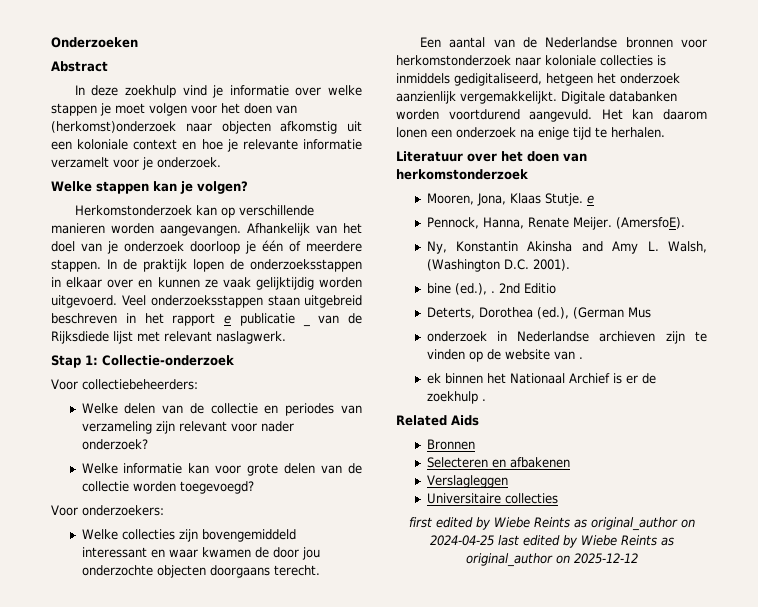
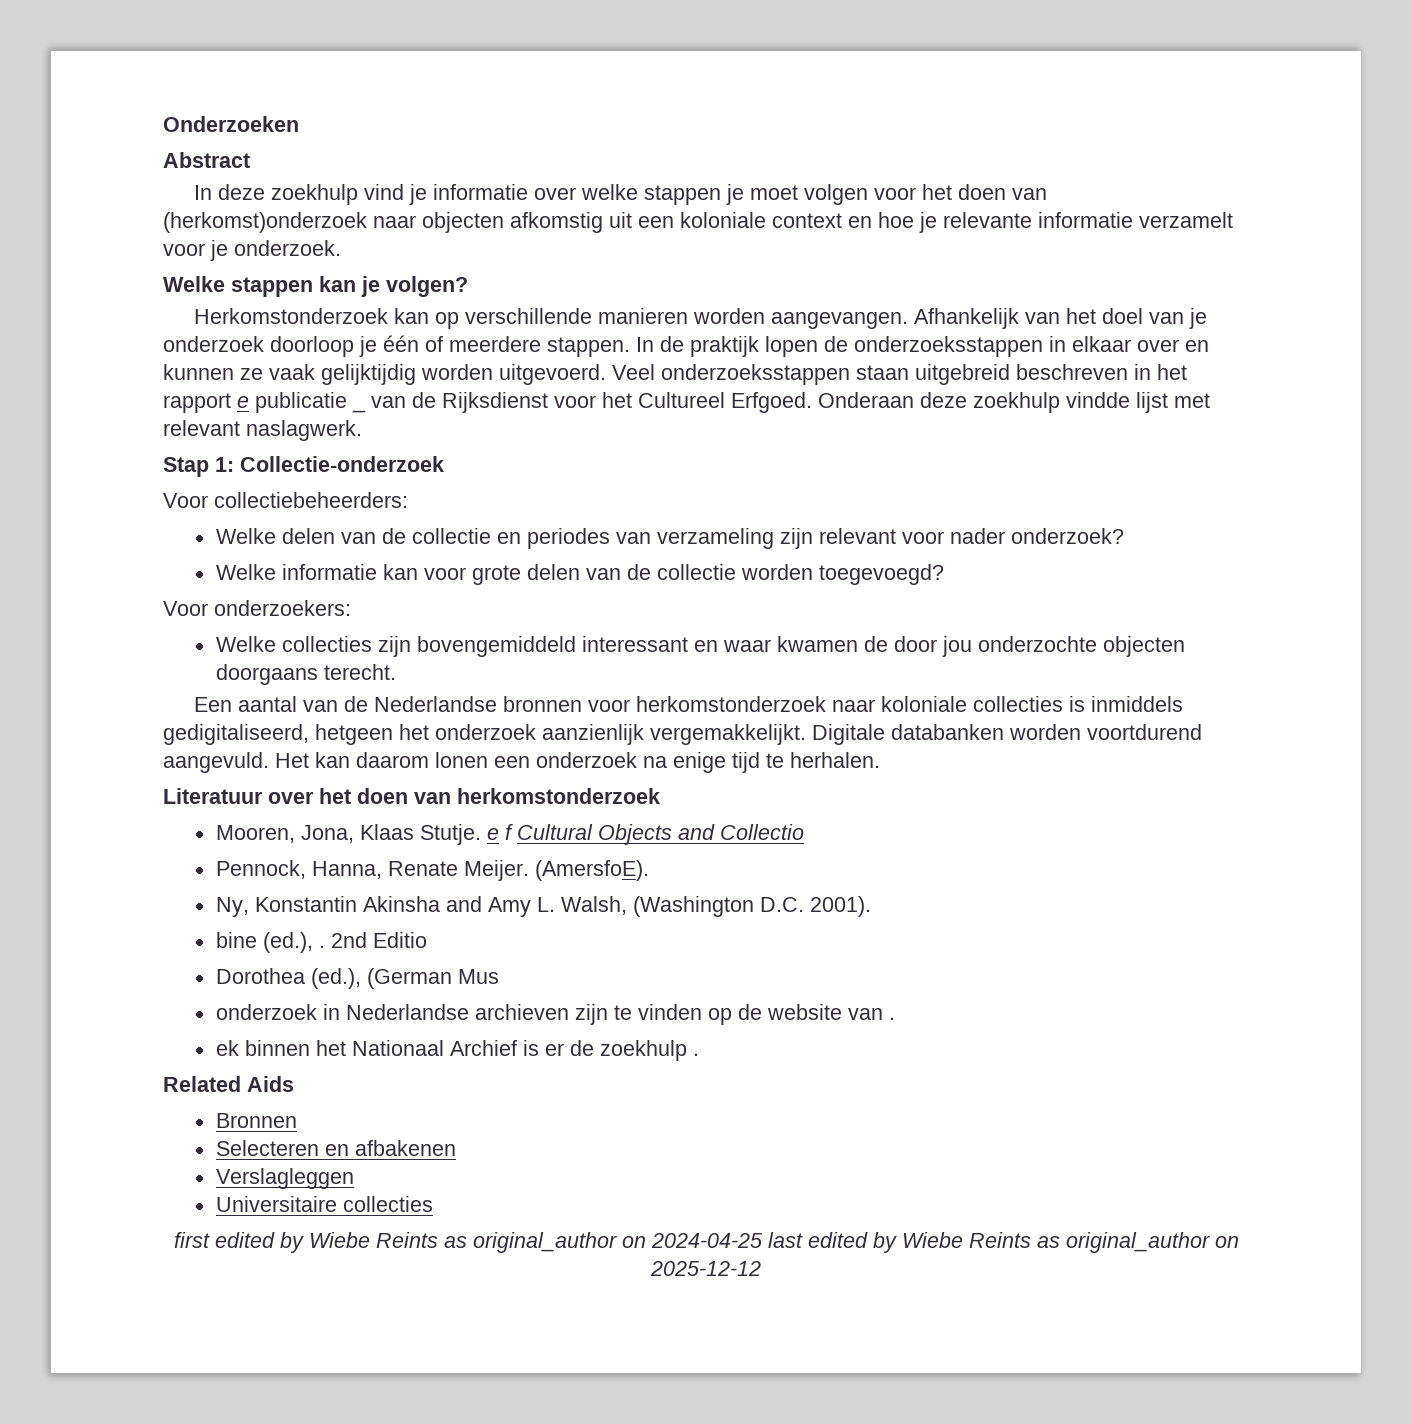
[51,331,109,344] Rijksdiede -> [442,392,1130,413] Rijksdienst voor het Cultureel Erfgoed. Onderaan deze zoekhulp vindde
(594, 199) none -> [504,824,804,845] f Cultural Objects and Collectio
[426,307,475,319] Deterts, -> (427, 940) none

